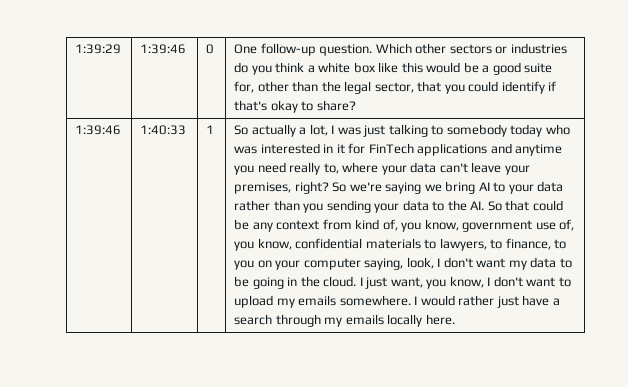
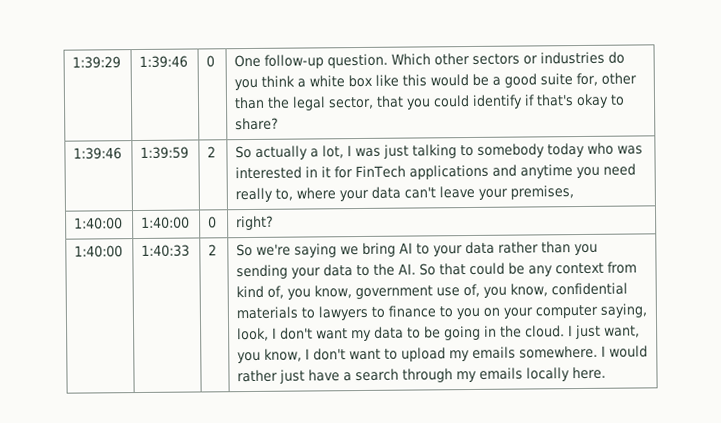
[140,125,187,135] [206,125,215,134] 1:40:33 | 1 -> [140,146,190,159] [207,146,217,158] 1:39:59 | 2
[294,181,329,194] right? -> [74,217,124,230] [141,216,191,229] [208,216,218,229] [236,215,275,231] [74,245,124,258] [141,244,191,257] [208,244,218,256] // 1:40:00 | 1:40:00 | 0 | right? // 1:40:00 | 1:40:33 | 2 |
[439,238,551,251] lawyers, to finance, -> [318,305,437,321] lawyers to finance

